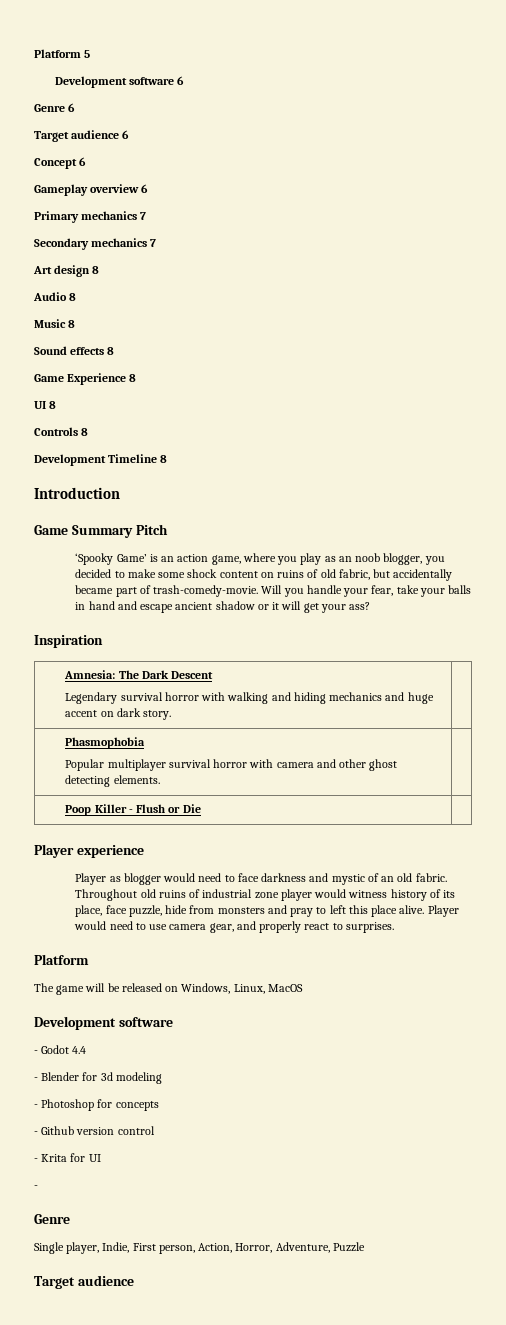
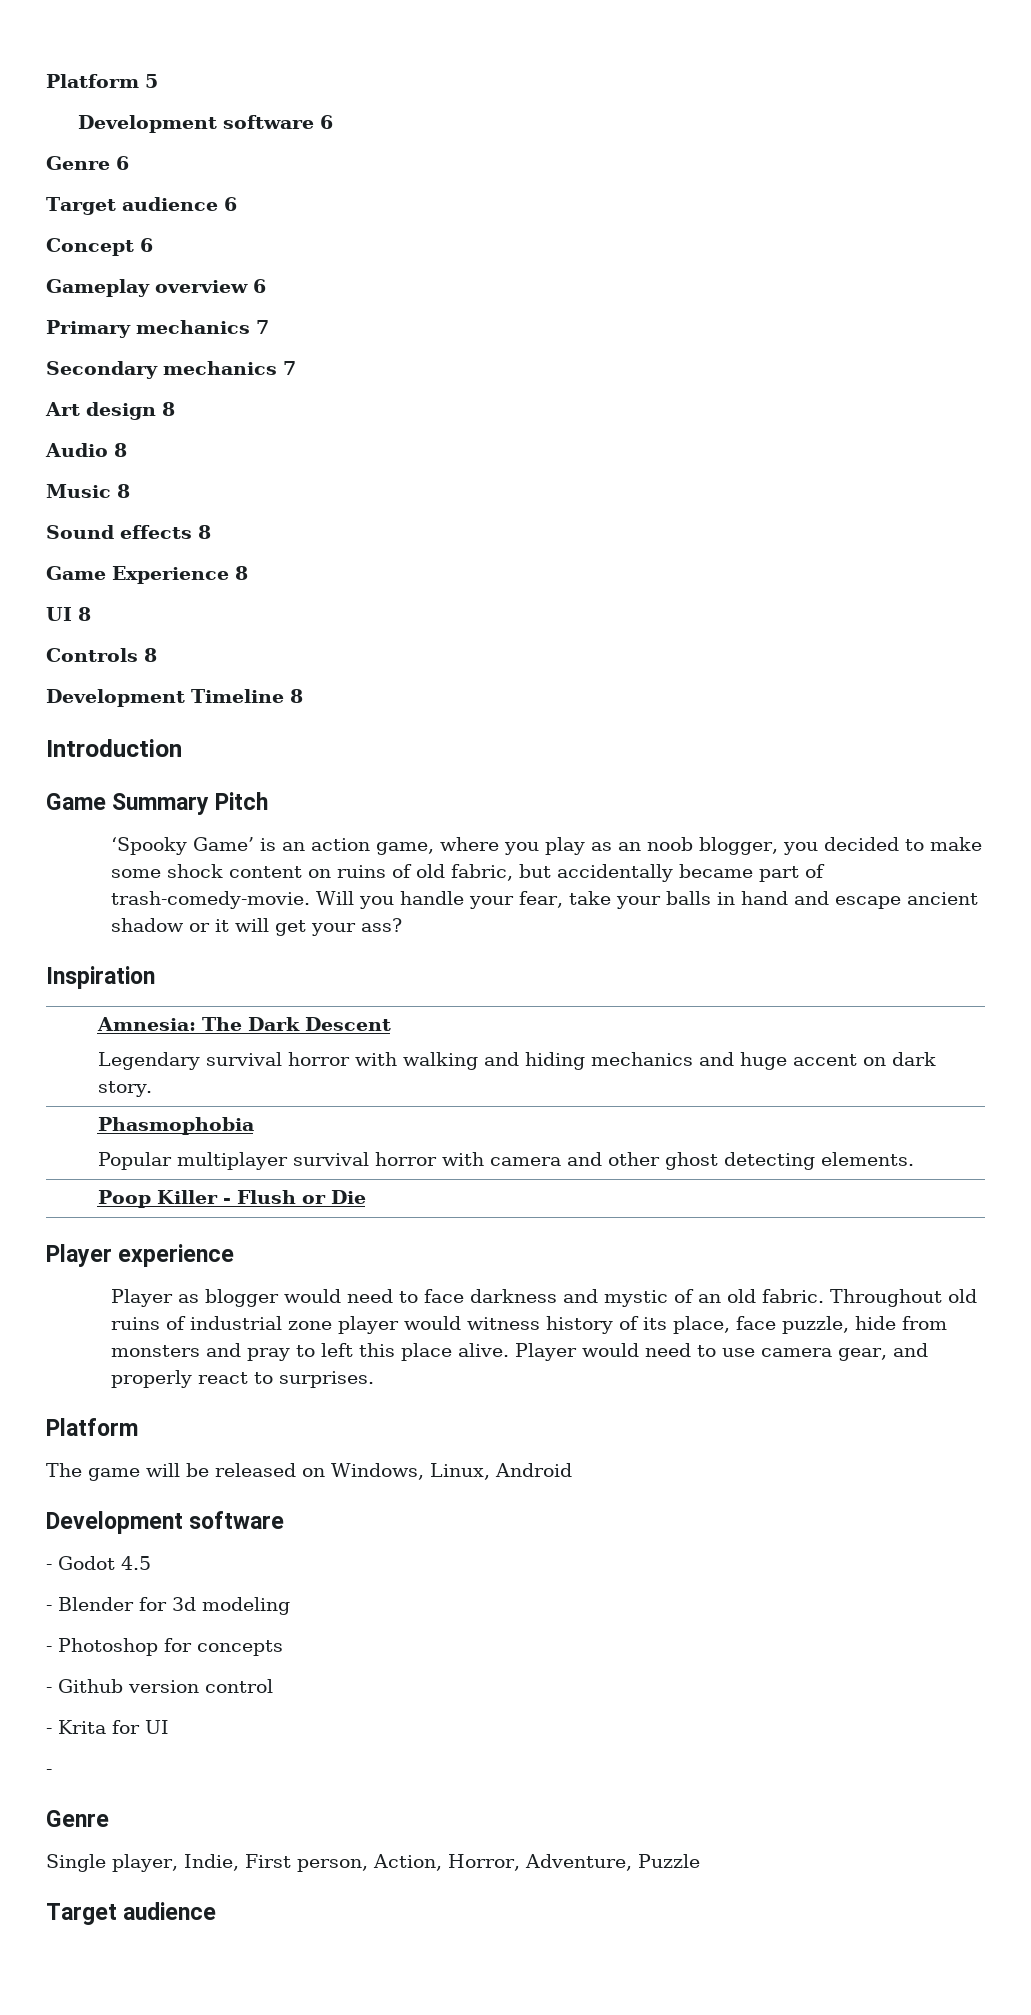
[267,984,303,992] MacOS -> [495,1463,572,1477] Android
[72,1046,87,1054] 4.4 -> [121,1556,151,1570] 4.5

